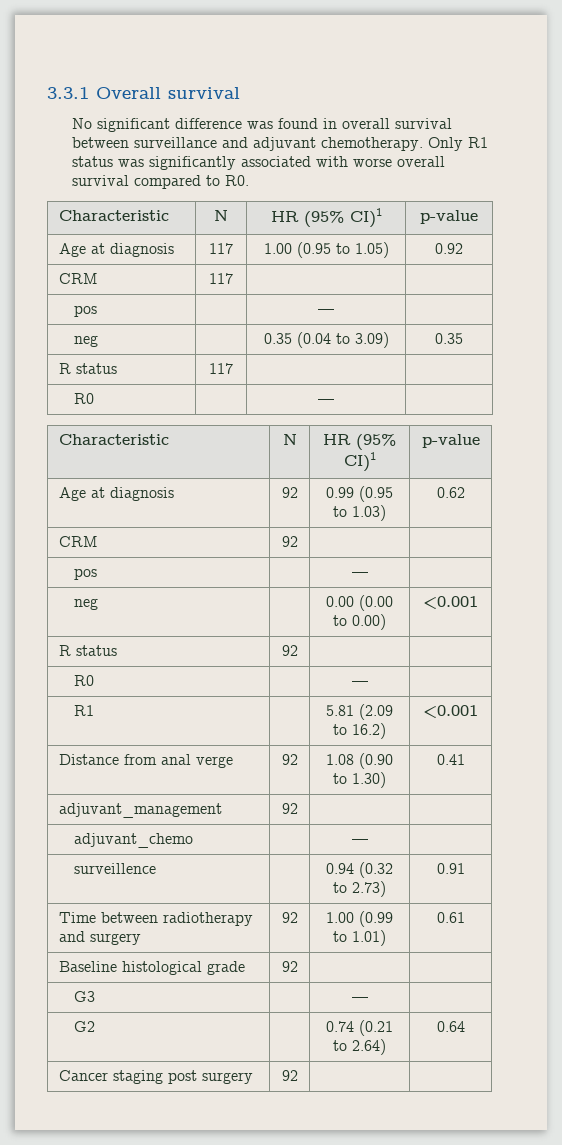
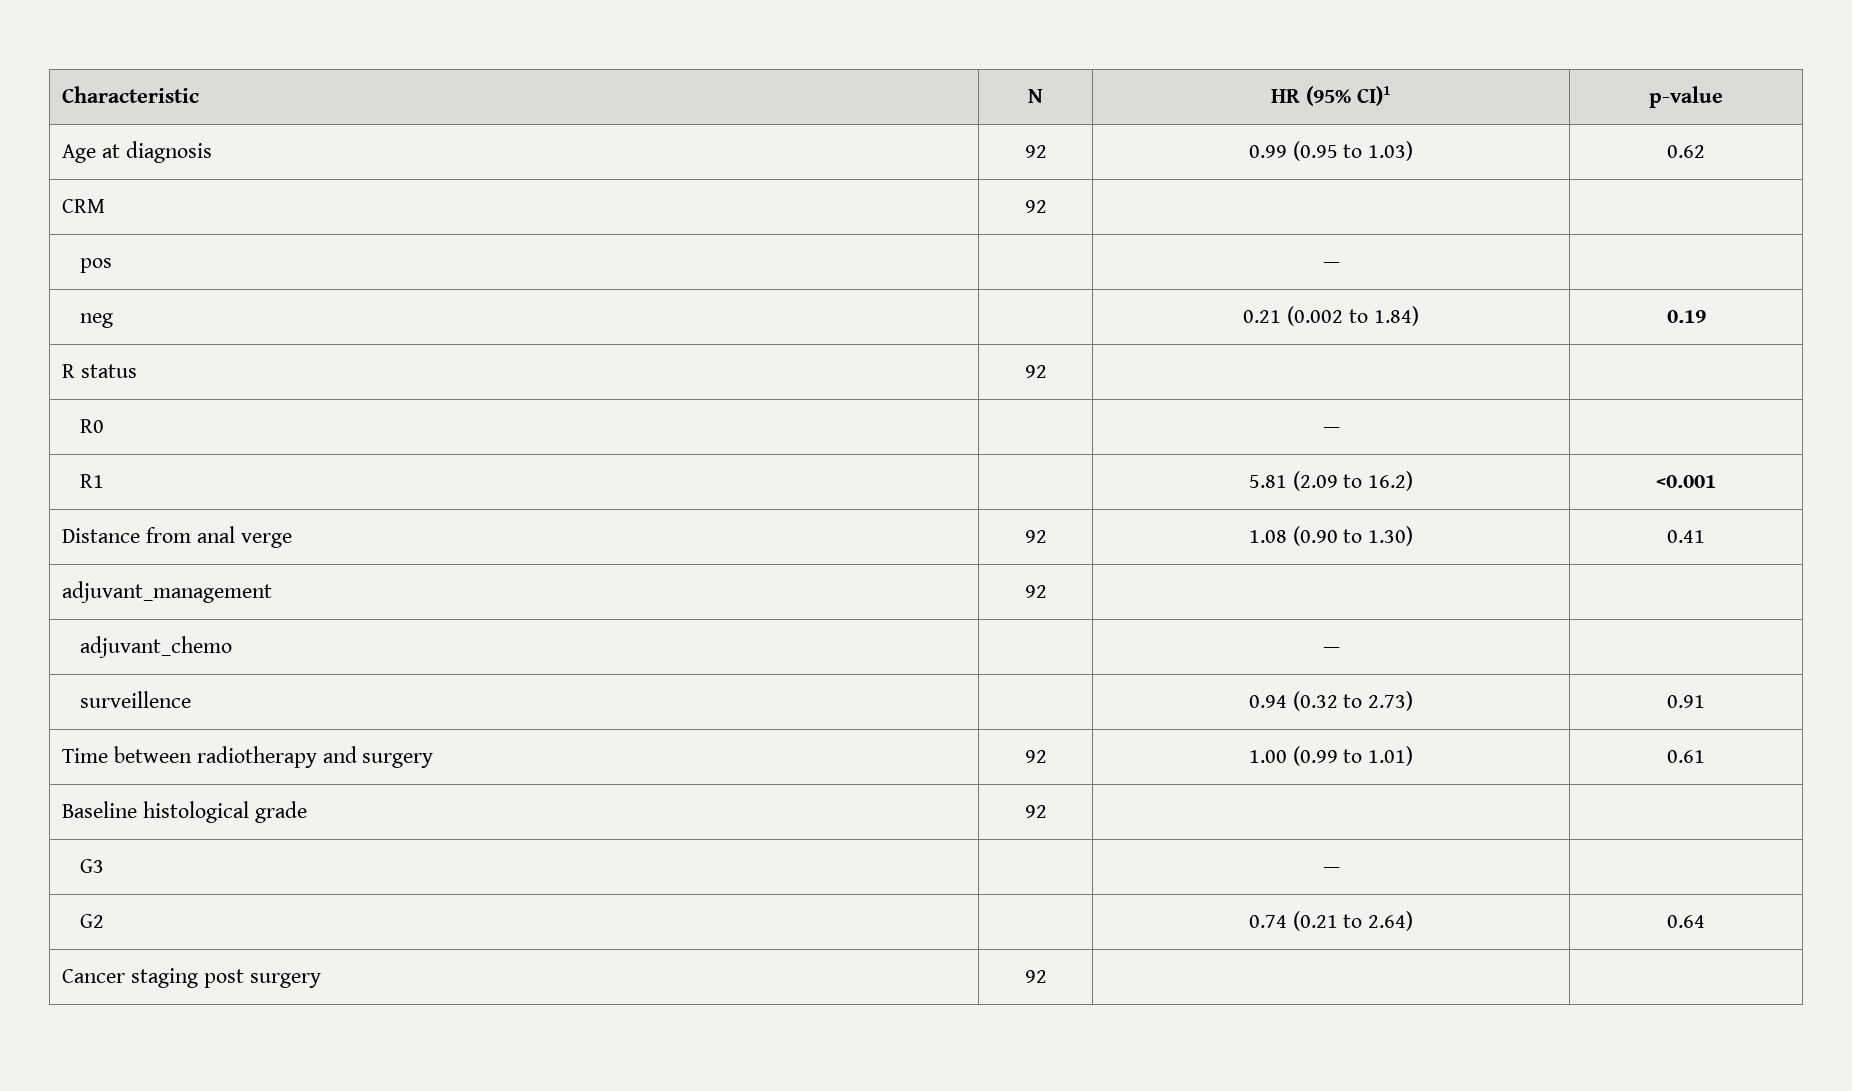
[47,87,240,99] [72,118,453,132] [72,137,489,151] [72,156,446,170] [72,175,250,189] [58,210,169,221] [214,210,228,221] [270,208,382,228] [420,210,478,224] [58,243,174,257] [209,243,233,254] [263,242,389,258] [435,243,463,254] [58,273,98,284] [209,273,233,284] [73,305,97,317] [318,309,334,314] [73,335,98,347] [263,332,389,348] [435,333,463,344] [58,363,117,374] [209,363,233,374] [73,393,94,404] [318,399,334,404] 3.3.1 Overall survival // No significant difference was found in overall survival between surveillance and adjuvant chemotherapy. Only R1 status was significantly associated with worse overall survival compared to R0. // Characteristic | N | HR (95% CI)1 | p-value // Age at diagnosis | 117 | 1.00 (0.95 to 1.05) | 0.92 // CRM | 117 | | // pos | | — | // neg | | 0.35 (0.04 to 3.09) | 0.35 // R status | 117 | | // R0 | | — | // -> (62, 94) none
[326,595,393,611] [333,614,386,630] [423,596,478,609] 0.00 (0.00 to 0.00) | <0.001 -> [1243,306,1419,326] [1666,310,1706,323] 0.21 (0.002 to 1.84) | 0.19

